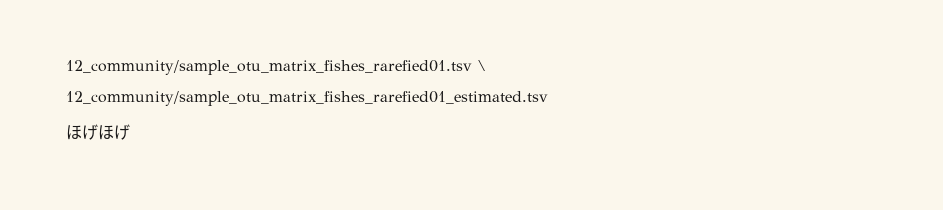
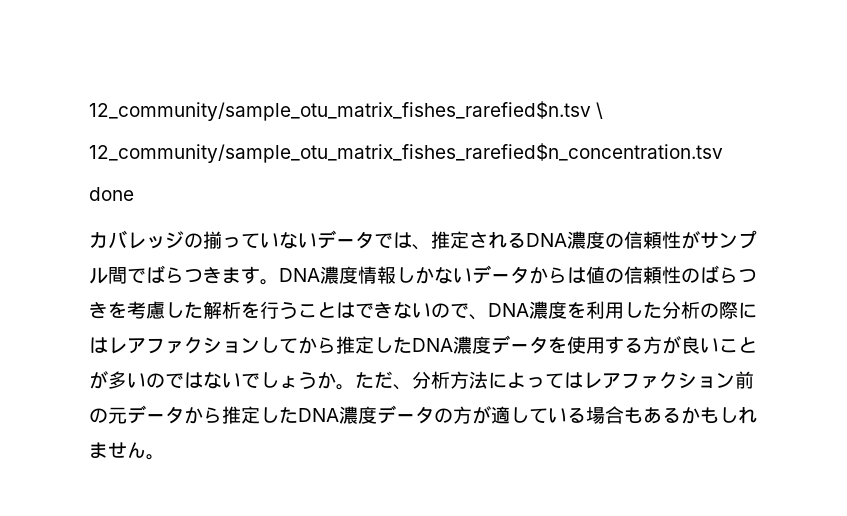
[66,60,472,75] 12_community/sample_otu_matrix_fishes_rarefied01.tsv -> [89,101,591,121] 12_community/sample_otu_matrix_fishes_rarefied$n.tsv
[66,91,548,106] [66,124,130,140] 12_community/sample_otu_matrix_fishes_rarefied01_estimated.tsv // ほげほげ -> [89,143,723,163] [89,187,134,201] [89,230,757,250] [89,265,757,285] [89,301,757,320] [89,335,757,354] [89,371,754,390] [89,405,757,424] [89,442,165,460] 12_community/sample_otu_matrix_fishes_rarefied$n_concentration.tsv // done // カバレッジの揃っていないデータでは、推定されるDNA濃度の信頼性がサンプル間でばらつきます。DNA濃度情報しかないデータからは値の信頼性のばらつきを考慮した解析を行うことはできないので、DNA濃度を利用した分析の際にはレアファクションしてから推定したDNA濃度データを使用する方が良いことが多いのではないでしょうか。ただ、分析方法によってはレアファクション前の元データから推定したDNA濃度データの方が適している場合もあるかもしれません。

